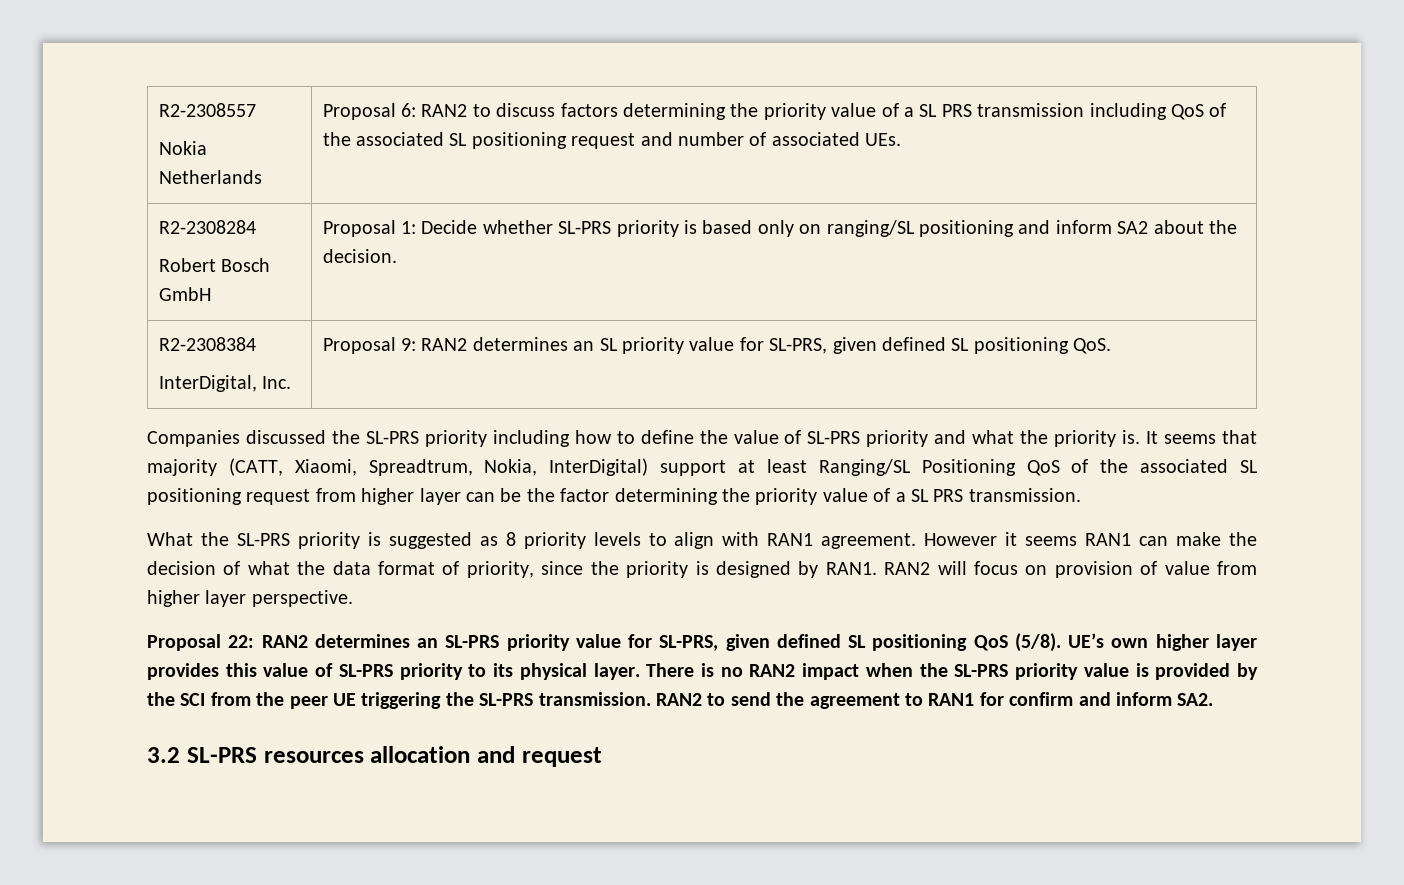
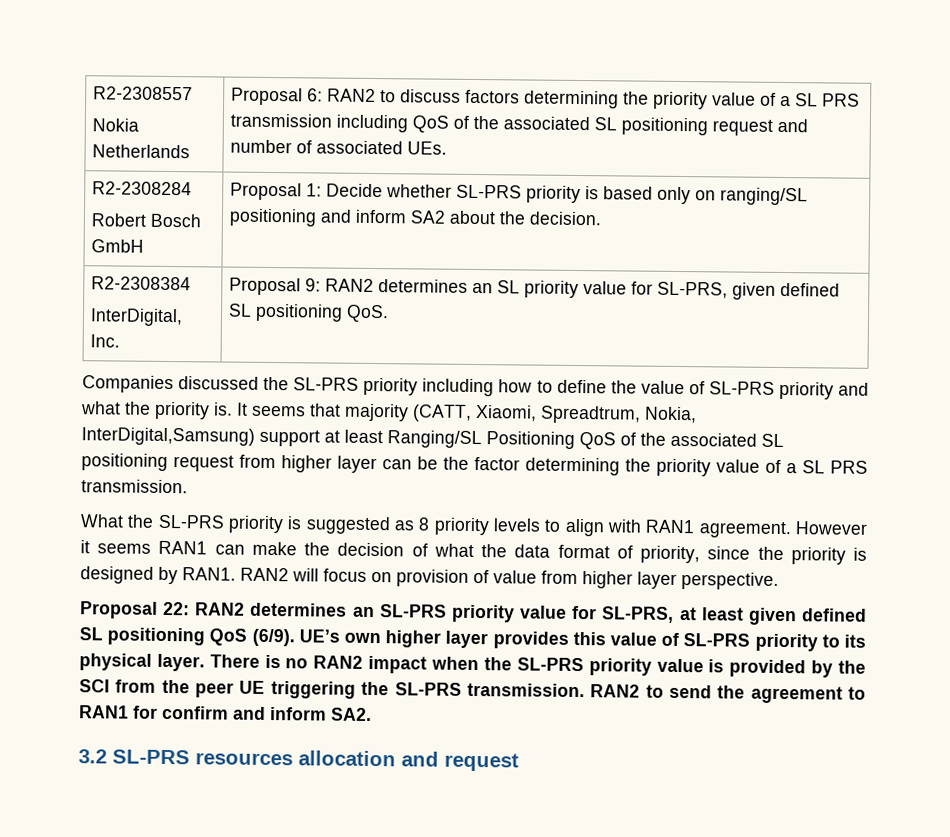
[549,458,649,476] InterDigital) -> [81,427,255,446] InterDigital,Samsung)
(719, 643) none -> [679,607,744,621] at least
[1014,633,1061,652] (5/8). -> [251,628,295,647] (6/9).

